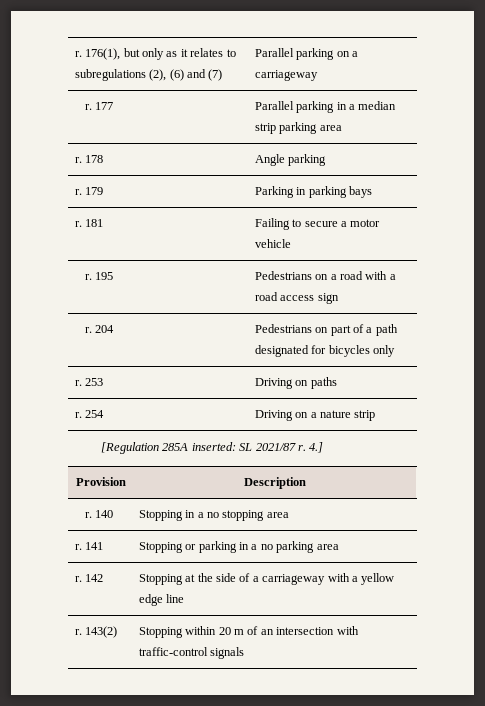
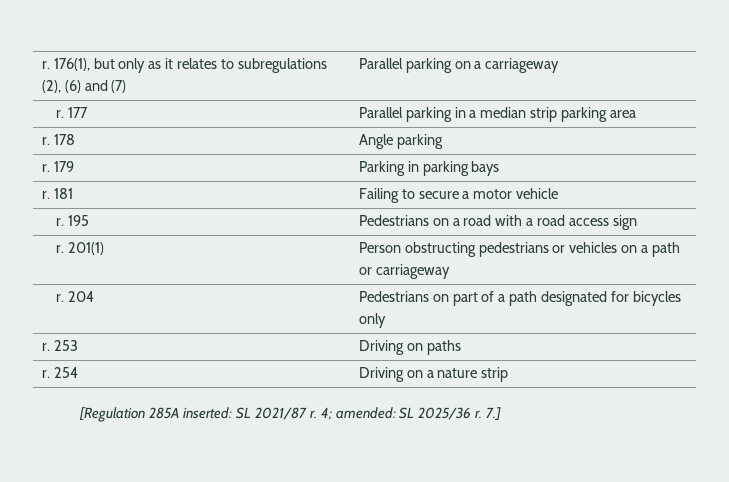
(339, 298) none -> [55,242,104,255] [358,242,681,257] [358,264,450,279] // r. 201(1) | Person obstructing pedestrians or vehicles on a path or carriageway
[309,442,324,453] [75,477,126,486] [243,477,306,489] [84,510,114,518] [138,510,289,521] [74,542,104,550] [138,541,339,553] [74,574,104,582] [138,573,395,585] [138,594,185,606] [74,626,118,638] [138,626,359,638] [138,647,245,659] 4.] // Provision | Description // r. 140 | Stopping in a no stopping area // r. 141 | Stopping or parking in a no parking area // r. 142 | Stopping at the side of a carriageway with a yellow edge line // r. 143(2) | Stopping within 20 m of an intersection with traffic-control signals -> [320,407,502,420] 4; amended: SL 2025/36 r. 7.]

